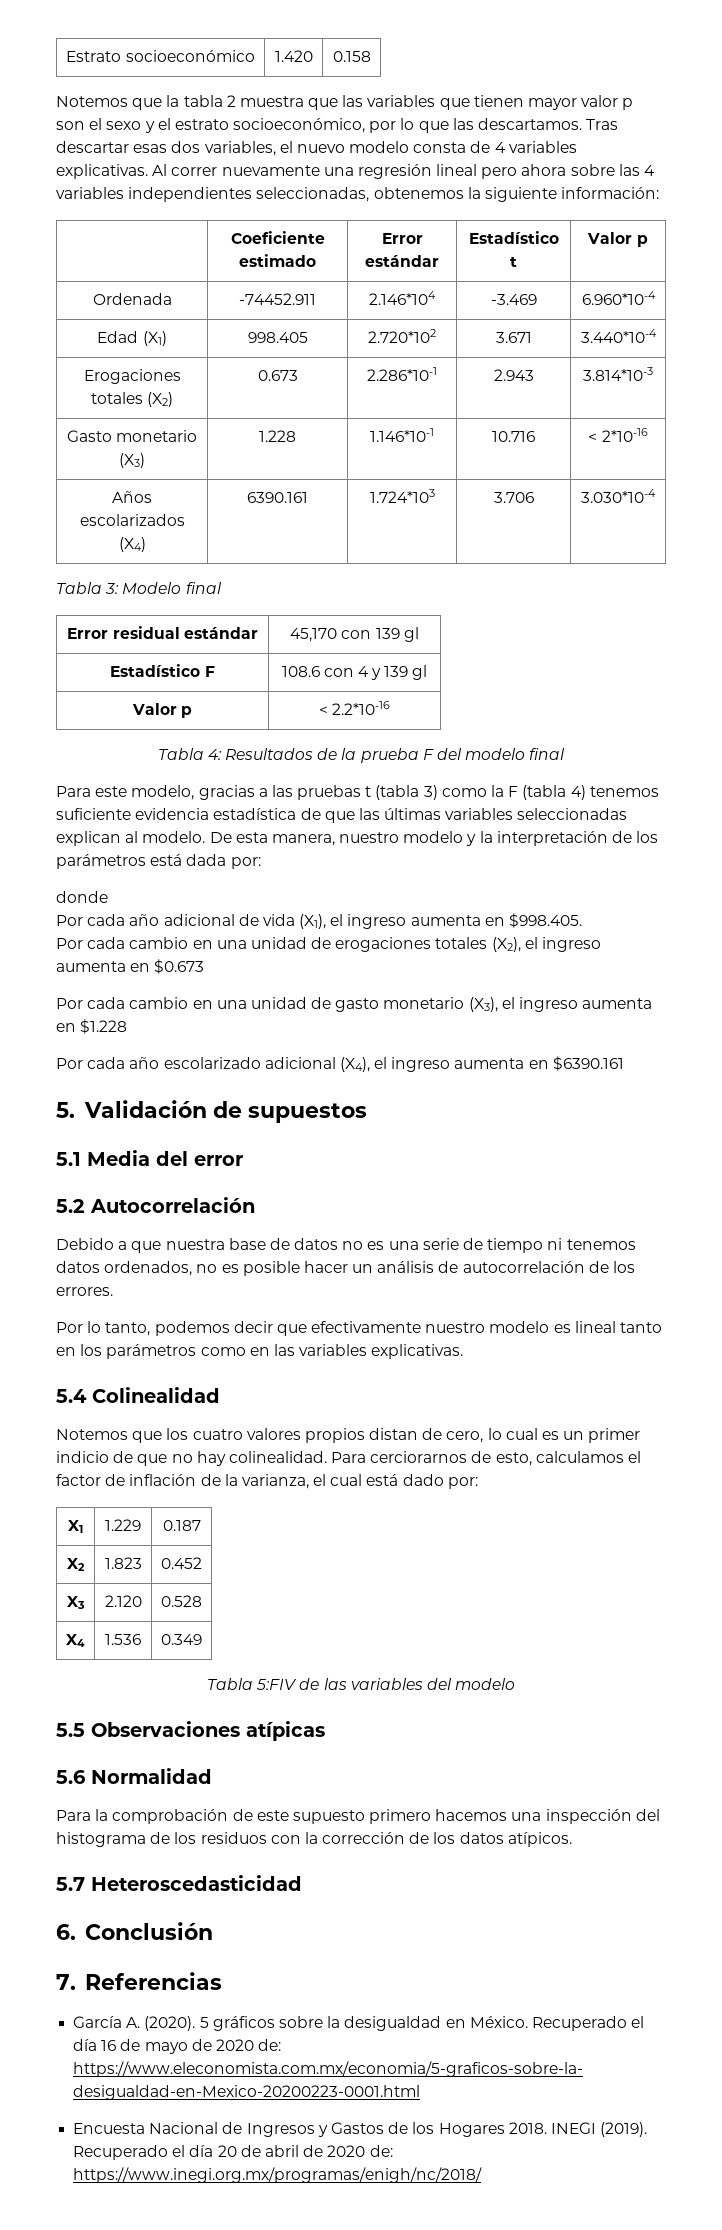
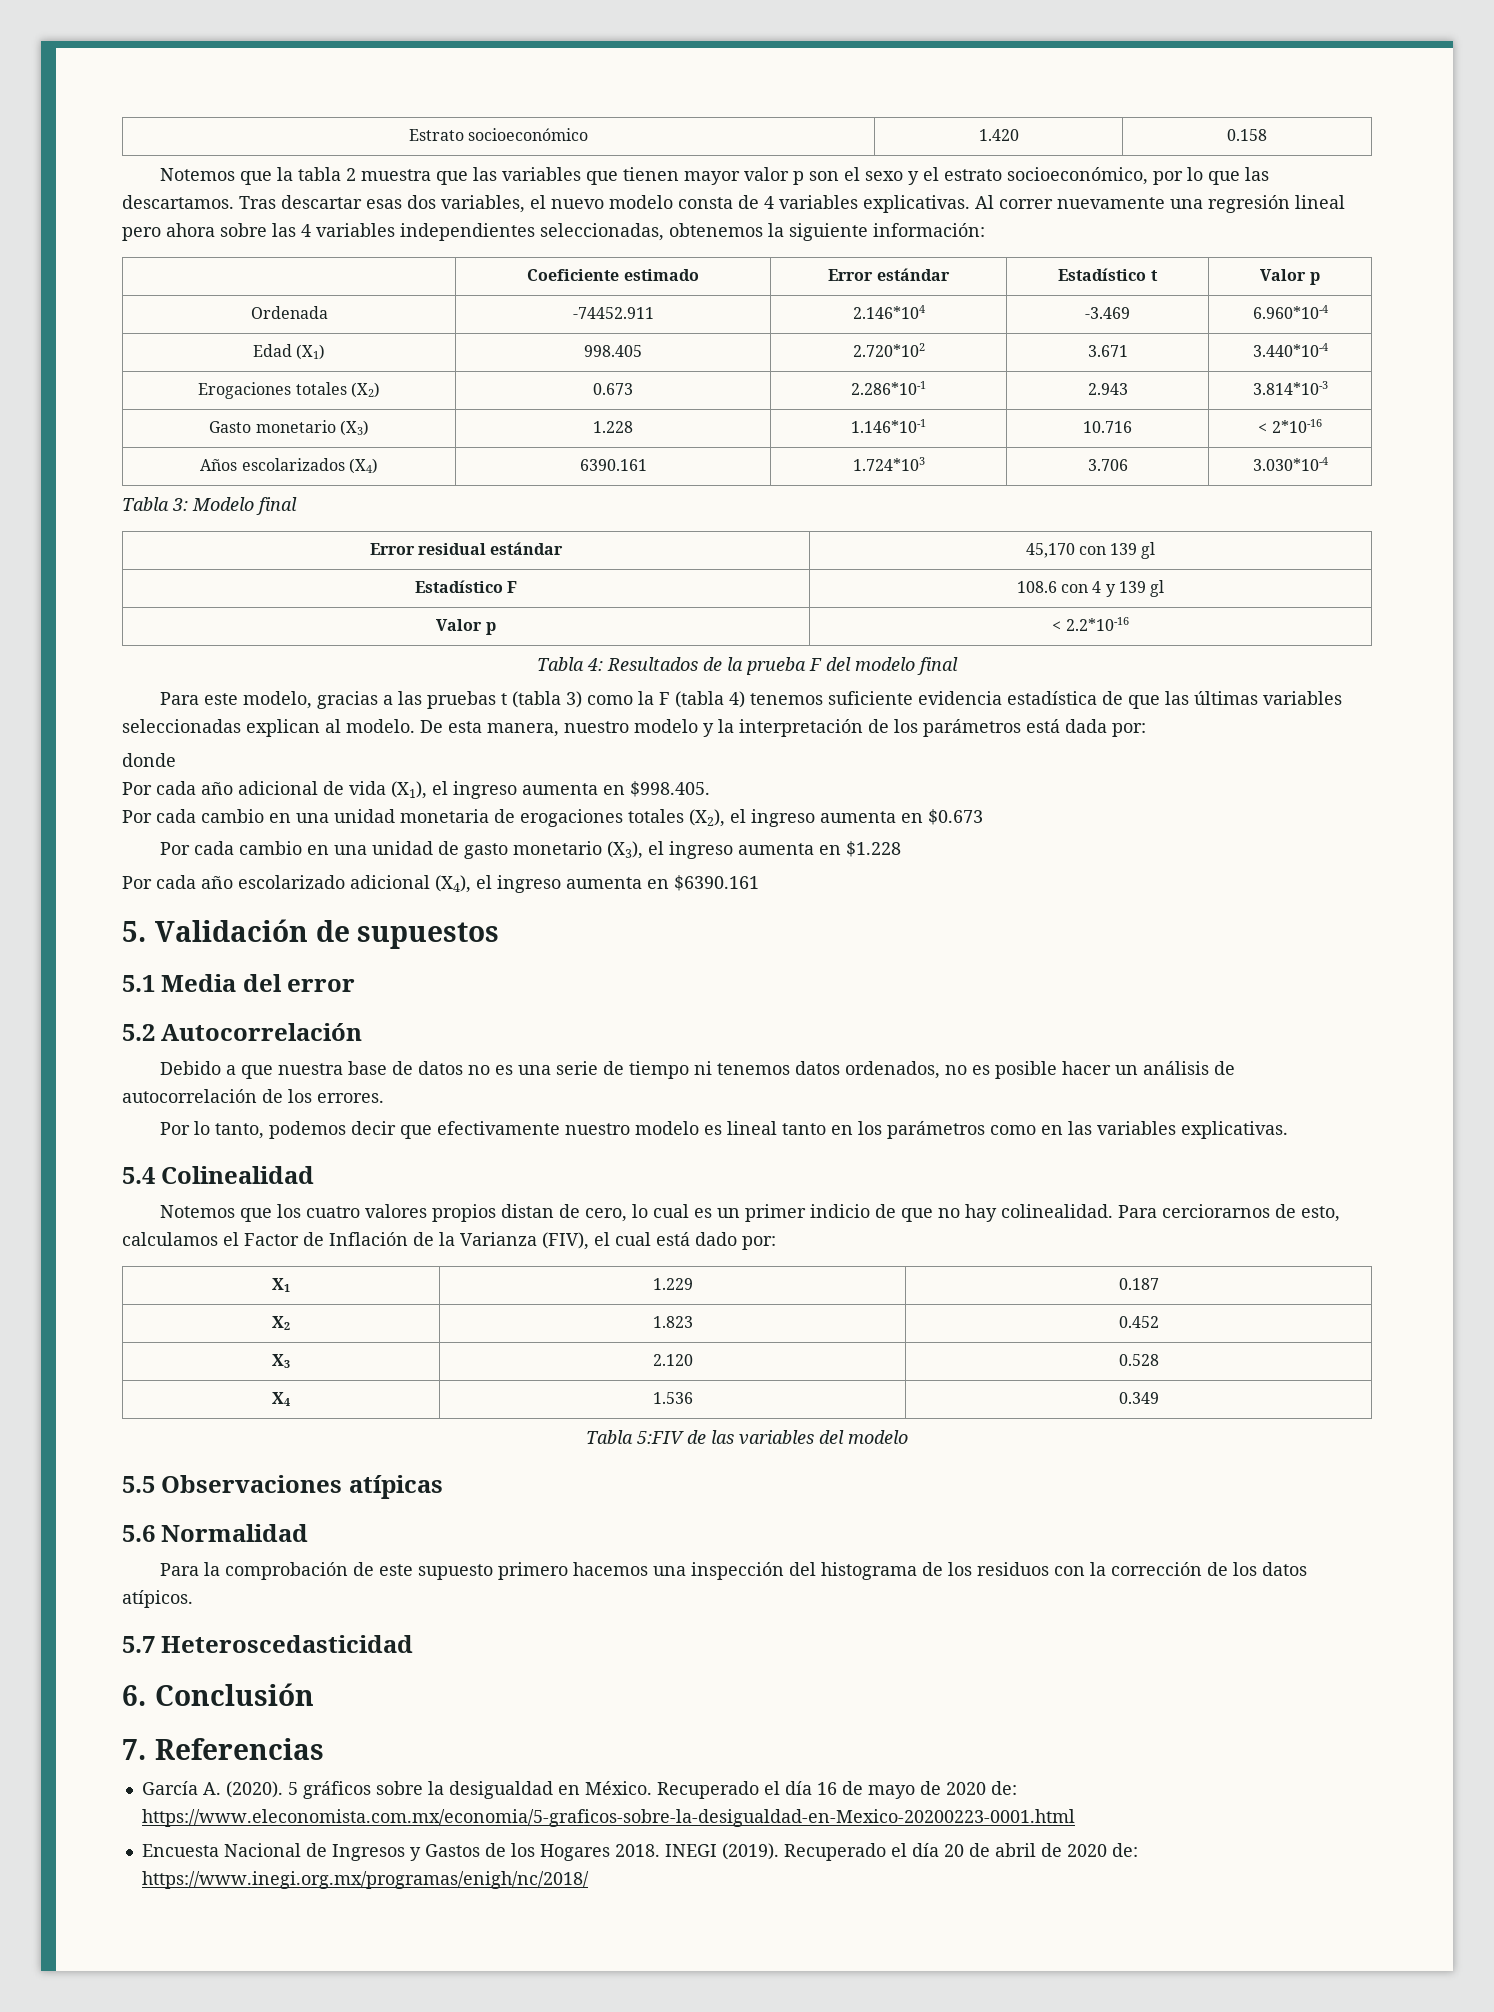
(307, 943) none -> [400,809,489,823] monetaria
[56,1474,309,1489] factor de inflación de la varianza, -> [244,1232,589,1250] Factor de Inflación de la Varianza (FIV),

